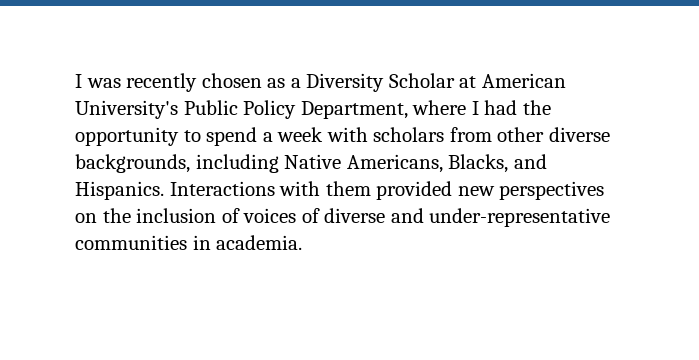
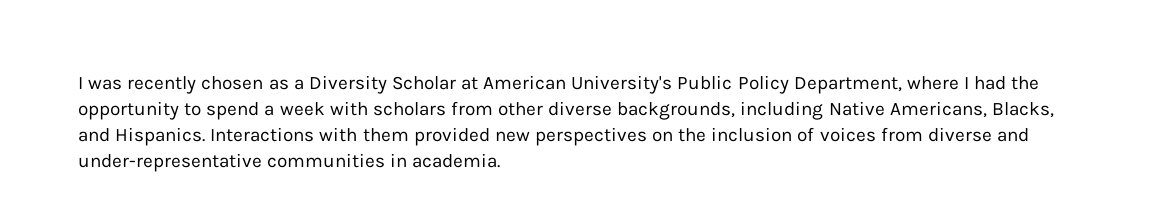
[301,208,320,223] of -> [880,127,923,142] from

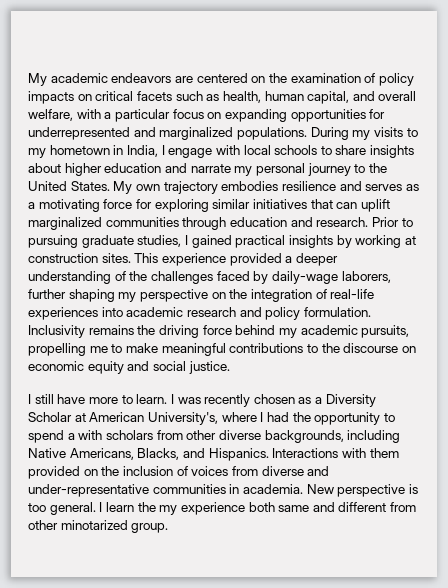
(78, 83) none -> [28,73,414,86] [28,91,417,104] [28,109,386,122] [28,127,418,140] [28,145,415,158] [28,163,387,176] [28,181,419,194] [28,199,390,212] [28,217,413,230] [28,235,416,248] [28,253,338,266] [28,271,391,284] [28,289,375,302] [28,307,371,320] [28,325,410,338] [28,343,416,356] [28,361,230,374] [28,394,168,404] My academic endeavors are centered on the examination of policy impacts on critical facets such as health, human capital, and overall welfare, with a particular focus on expanding opportunities for underrepresented and marginalized populations. During my visits to my hometown in India, I engage with local schools to share insights about higher education and narrate my personal journey to the United States. My own trajectory embodies resilience and serves as a motivating force for exploring similar initiatives that can uplift marginalized communities through education and research. Prior to pursuing graduate studies, I gained practical insights by working at construction sites. This experience provided a deeper understanding of the challenges faced by daily-wage laborers, further shaping my perspective on the integration of real-life experiences into academic research and policy formulation. Inclusivity remains the driving force behind my academic pursuits, propelling me to make meaningful contributions to the discourse on economic equity and social justice. // I still have more to learn.
[571,75,902,94] University's Public Policy Department, -> [147,412,218,425] University's,
[279,102,325,116] week -> (75, 436) none
[494,127,647,146] new perspectives -> (80, 472) none
(501, 160) none -> [306,484,418,497] [28,502,417,515] [28,520,169,533] New perspective is too general. I learn the my experience both same and different from other minotarized group.

